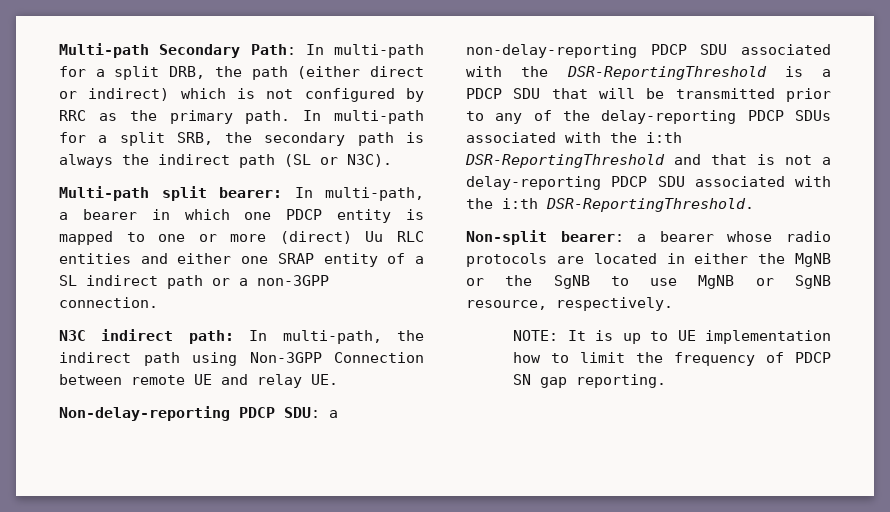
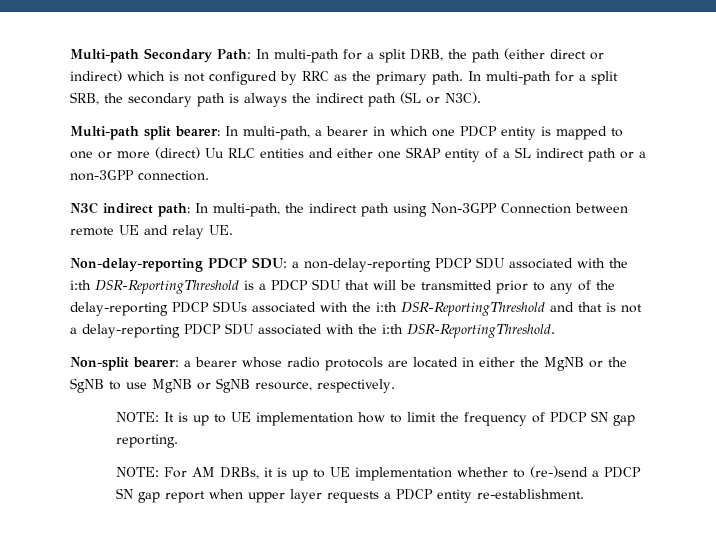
(549, 71) none -> [70,280,91,290] i:th
(667, 381) none -> [115,466,641,481] [115,488,584,503] // NOTE: For AM DRBs, it is up to UE implementation whether to (re-)send a PDCP SN gap report when upper layer requests a PDCP entity re-establishment.

